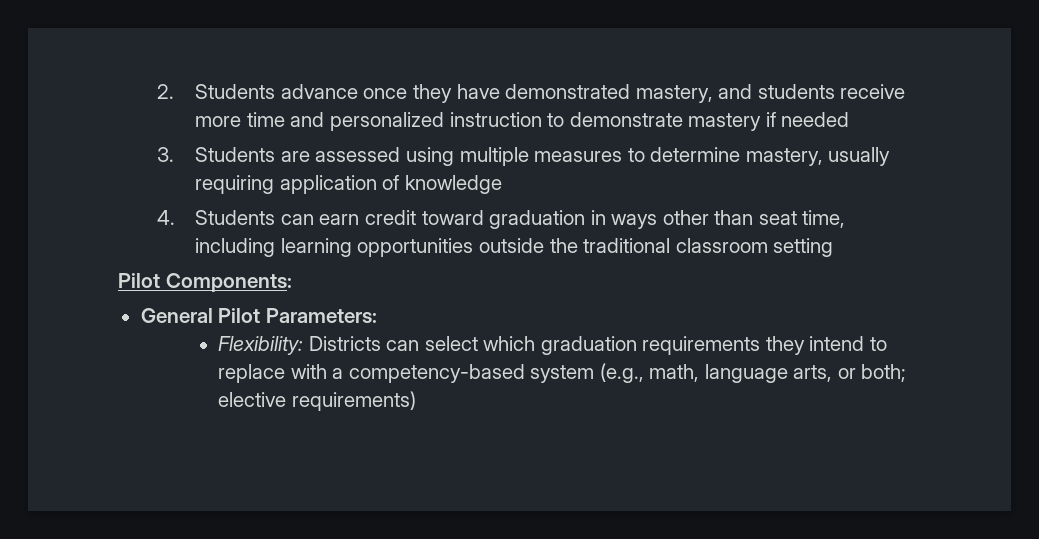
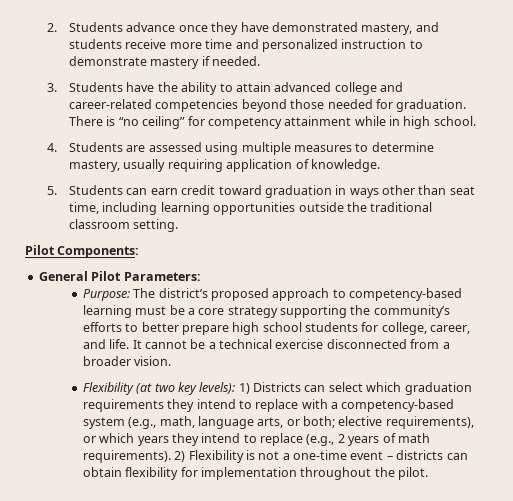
[781,112,850,127] [156,147,174,162] needed // 3. -> [212,56,261,66] [47,82,404,95] [69,99,467,112] [69,116,476,129] [47,143,58,152] needed. // 3. Students have the ability to attain advanced college and career-related competencies beyond those needed for graduation. There is “no ceiling” for competency attainment while in high school. // 4.
[405,175,503,194] [156,210,175,225] knowledge // 4. -> [310,159,380,172] [47,186,58,195] knowledge. // 5.
[773,238,834,257] setting -> [133,219,179,232] setting.
[217,336,303,355] Flexibility: -> [82,288,463,301] [82,305,450,318] [82,322,471,335] [82,339,450,349] [82,356,172,366] [82,382,250,395] Purpose: The district’s proposed approach to competency-based learning must be a core strategy supporting the community’s efforts to better prepare high school students for college, career, and life. It cannot be a technical exercise disconnected from a broader vision. // Flexibility (at two key levels): 1)
[291,391,416,411] requirements) -> [385,416,474,429] [82,433,430,446] [82,450,468,463] [82,467,429,480] requirements), or which years they intend to replace (e.g., 2 years of math requirements). 2) Flexibility is not a one-time event – districts can obtain flexibility for implementation throughout the pilot.

